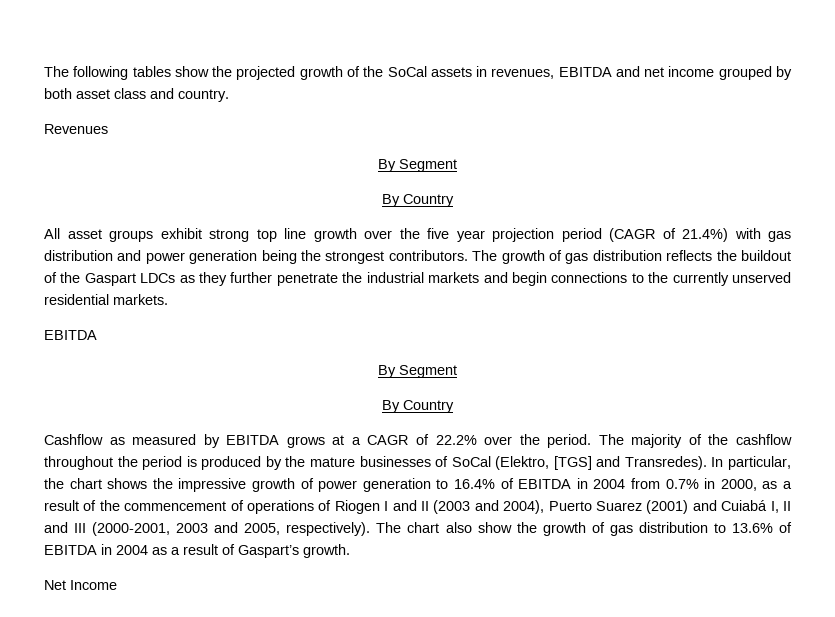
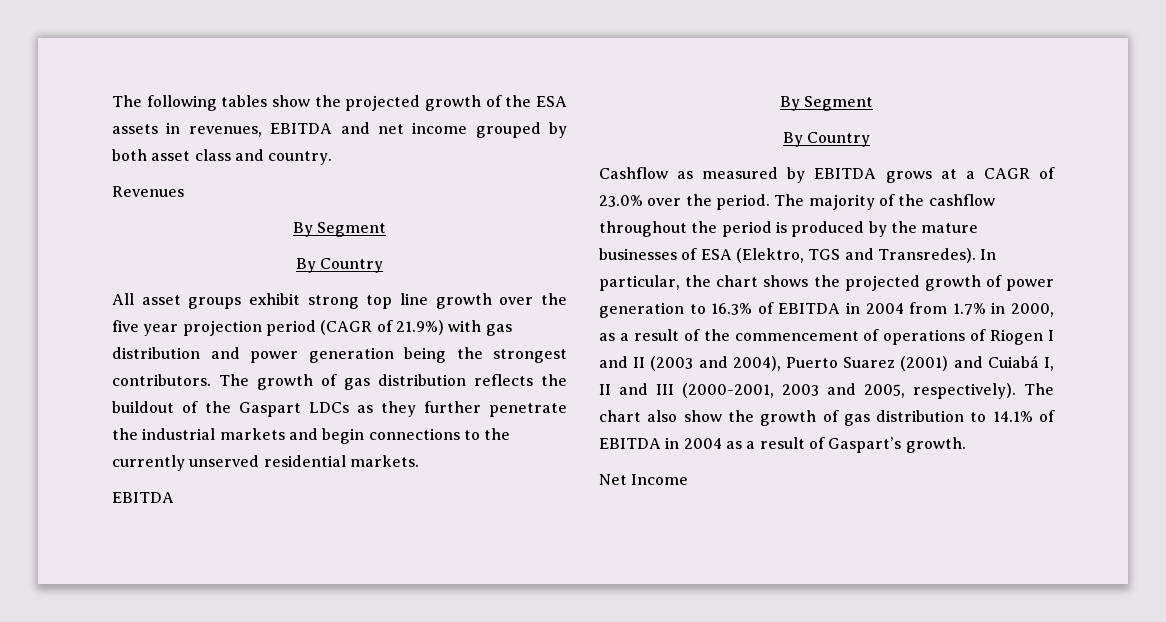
[387,66,427,77] SoCal -> [536,96,567,107] ESA
[682,228,728,242] 21.4%) -> [395,320,444,335] 21.9%)
[435,435,477,445] 22.2% -> [599,195,643,207] 23.0%
[451,456,592,470] SoCal (Elektro, [TGS] -> [700,248,841,263] ESA (Elektro, TGS
[178,478,247,492] impressive -> [844,275,920,291] projected
[454,479,496,489] 16.4% -> [711,303,753,315] 16.3%
[665,479,699,489] 0.7% -> [952,303,986,315] 1.7%
[731,523,773,533] 13.6% -> [992,411,1033,422] 14.1%

